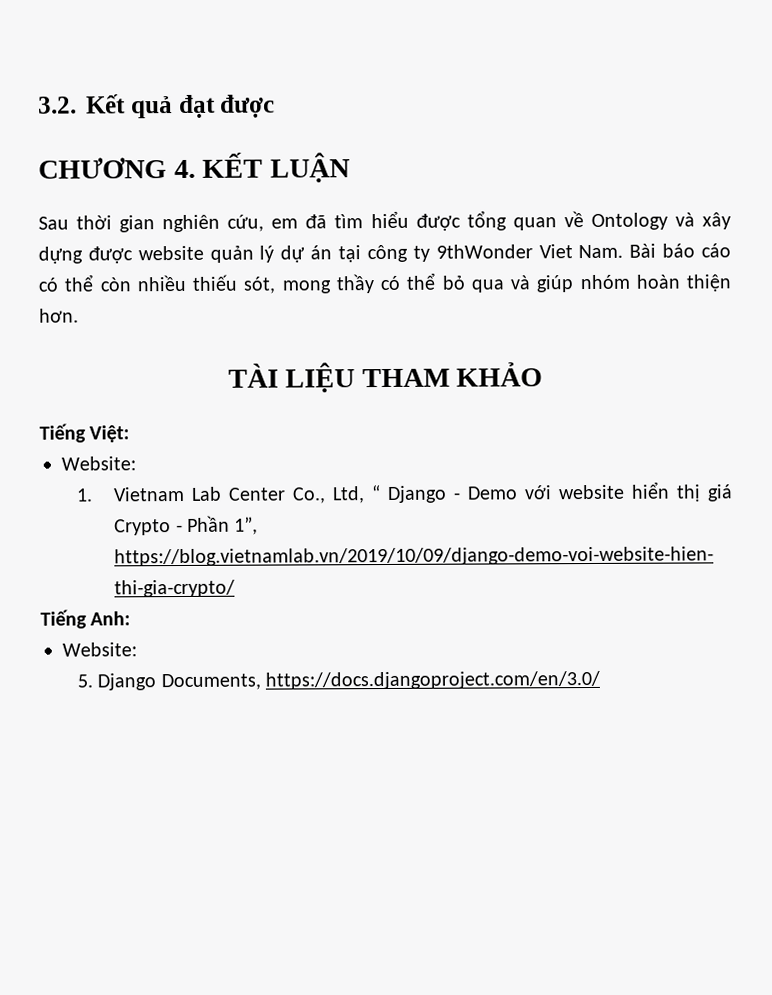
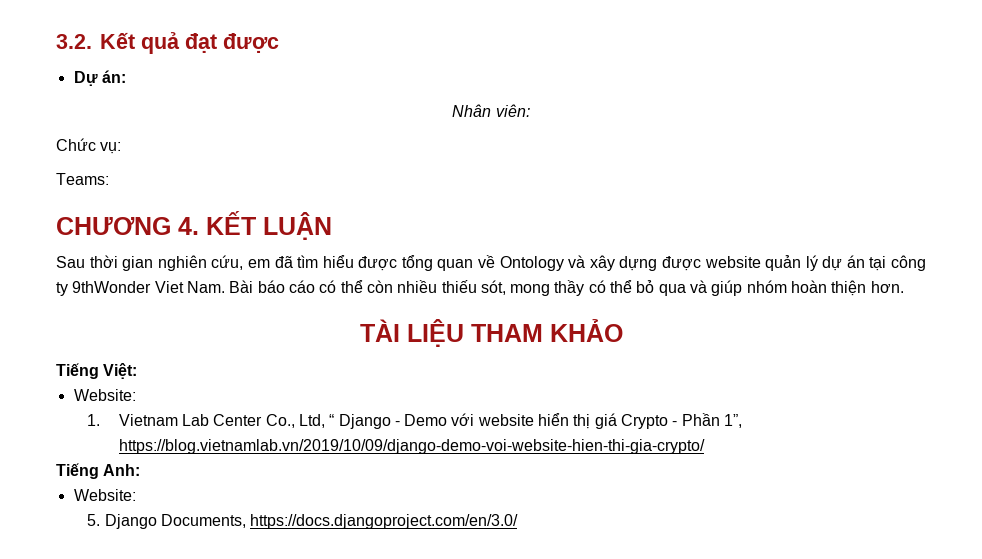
(276, 106) none -> [73,70,126,86] [452,104,530,117] [56,138,122,154] [56,173,109,185] // Dự án: // Nhân viên: // Chức vụ: // Teams:

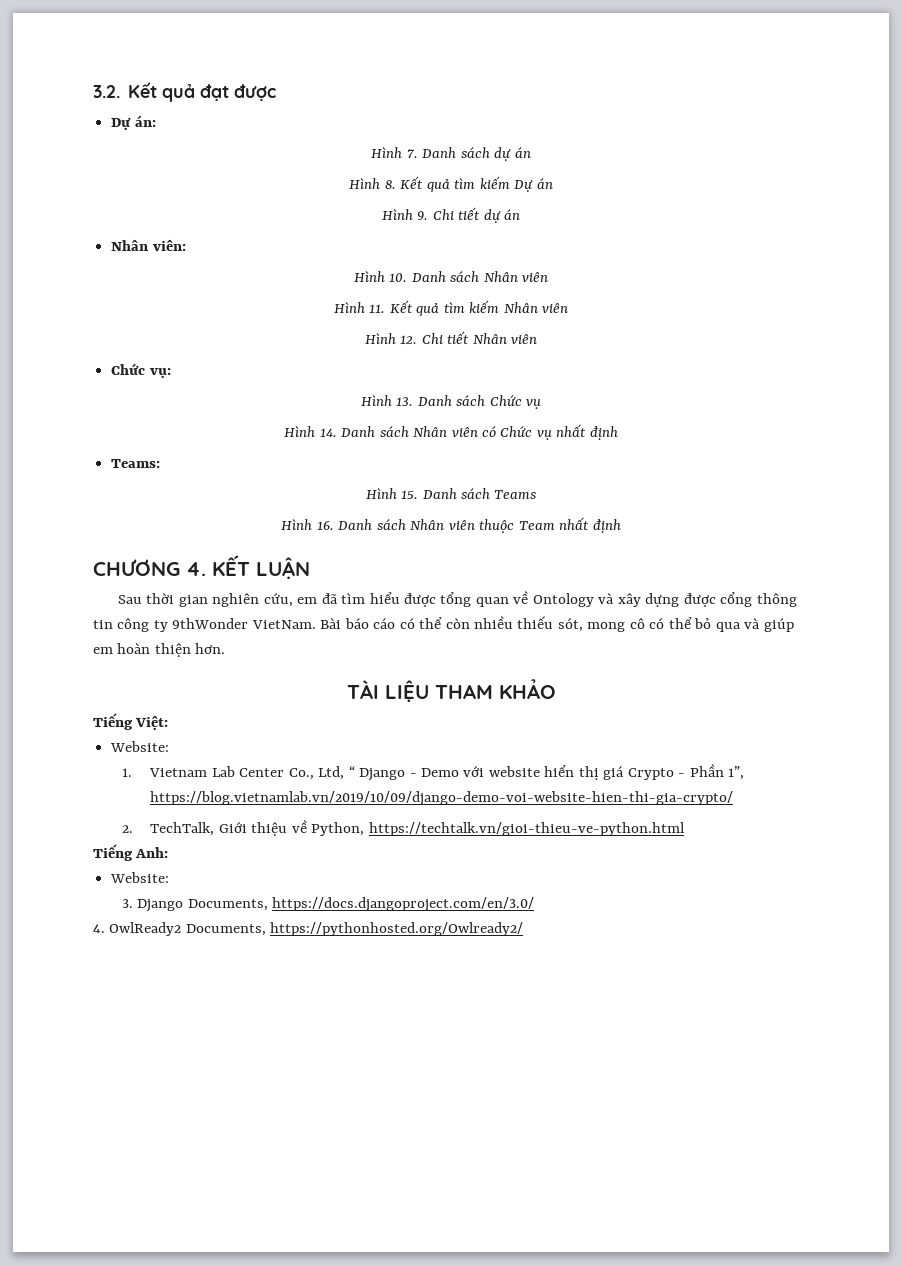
[452,104,530,117] [56,138,122,154] [56,173,109,185] Nhân viên: // Chức vụ: // Teams: -> [371,147,531,161] [349,176,553,192] [381,207,521,223] [111,239,186,251] [353,271,549,282] [333,300,569,316] [364,331,538,345] [111,363,171,378] [360,395,542,409] [284,424,618,440] [111,459,161,468] [365,488,537,499] [281,517,621,533] Hình 7. Danh sách dự án // Hình 8. Kết quả tìm kiếm Dự án // Hình 9. Chi tiết dự án // Nhân viên: // Hình 10. Danh sách Nhân viên // Hình 11. Kết quả tìm kiếm Nhân viên // Hình 12. Chi tiết Nhân viên // Chức vụ: // Hình 13. Danh sách Chức vụ // Hình 14. Danh sách Nhân viên có Chức vụ nhất định // Teams: // Hình 15. Danh sách Teams // Hình 16. Danh sách Nhân viên thuộc Team nhất định
[704,255,887,271] website quản lý dự án tại -> [720,592,797,607] [93,620,113,629] cổng thông tin
[154,281,225,293] Viet Nam. -> [251,620,316,629] VietNam.
[554,280,585,296] thầy -> [629,618,645,629] cô
[746,280,787,293] nhóm -> [93,647,113,654] em
(705, 446) none -> [121,820,685,836] // 2. TechTalk, Giới thiệu về Python, https://techtalk.vn/gioi-thieu-ve-python.html
[87,514,101,526] 5. -> [121,899,133,908] 3.
(519, 521) none -> [93,922,524,936] // 4. OwlReady2 Documents, https://pythonhosted.org/Owlready2/

